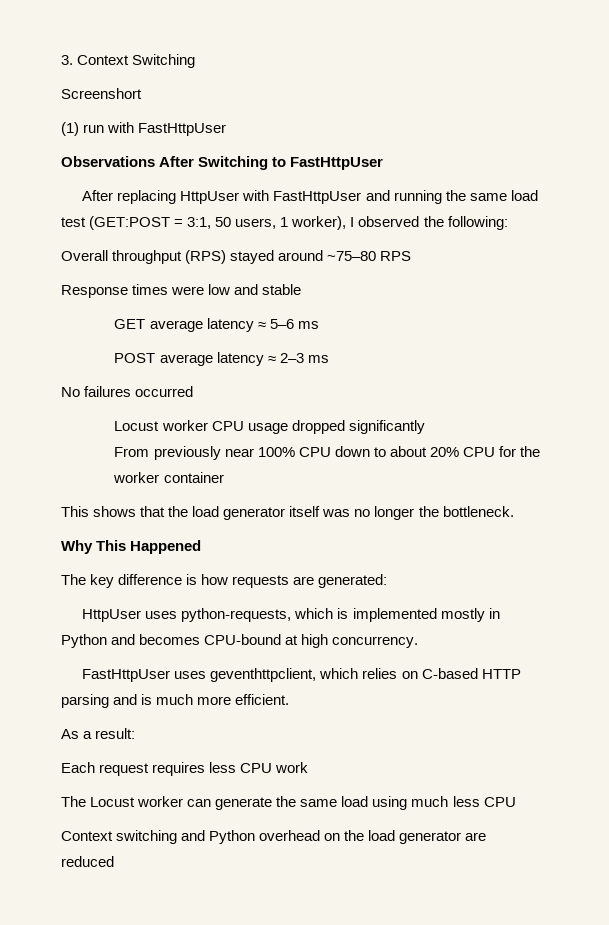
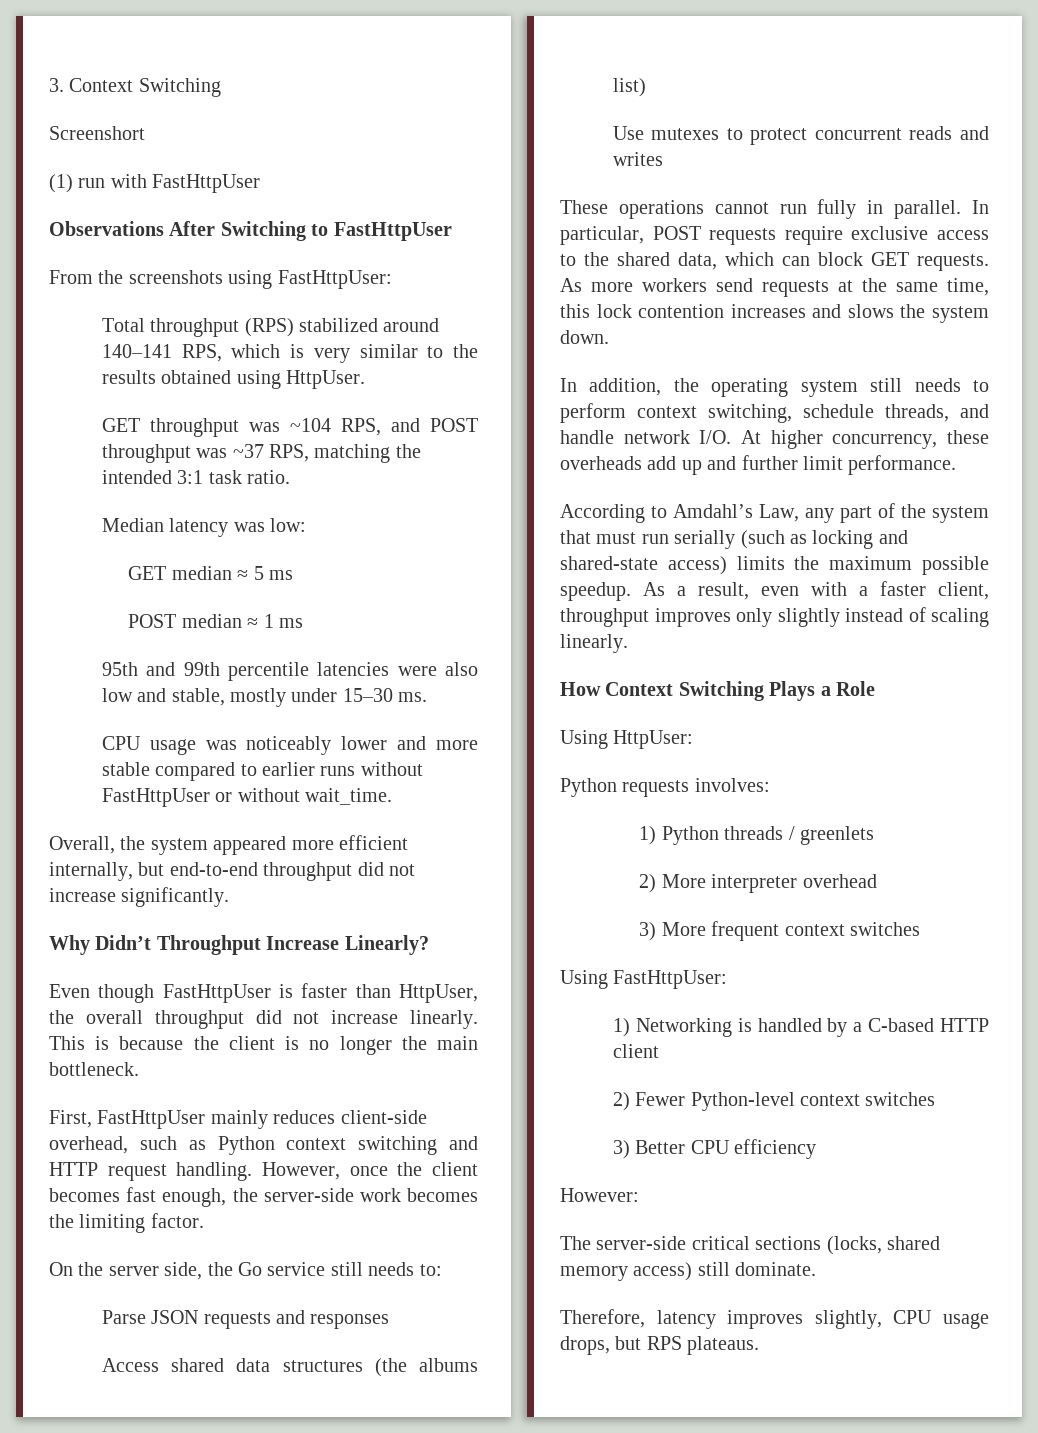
[82,190,538,204] [61,216,508,230] [61,250,412,264] [61,284,302,298] [114,318,319,332] [114,352,329,366] [61,386,194,397] [114,420,425,434] [114,446,541,460] [113,472,224,483] [61,506,351,520] After replacing HttpUser with FastHttpUser and running the same load test (GET:POST = 3:1, 50 users, 1 worker), I observed the following: // Overall throughput (RPS) stayed around ~75–80 RPS // Response times were low and stable // GET average latency ≈ 5–6 ms // POST average latency ≈ 2–3 ms // No failures occurred // Locust worker CPU usage dropped significantly // From previously near 100% CPU down to about 20% CPU for the worker container // This shows that the load generator itself was -> [49,270,392,289] [101,318,440,337] [101,344,478,363] [101,370,366,389] [101,418,478,437] [101,444,421,463] [101,470,291,484] [101,518,307,537] [128,566,293,580] [128,614,303,628] [101,662,478,681] [101,688,428,707] [101,736,478,755] [101,762,423,781] [101,788,393,807] [49,835,408,855] [49,862,415,881] [49,887,230,907] [49,935,429,955] [49,983,478,1003] [49,1010,478,1029] [49,1036,300,1050] From the screenshots using FastHttpUser: // Total throughput (RPS) stabilized around 140–141 RPS, which is very similar to the results obtained using HttpUser. // GET throughput was ~104 RPS, and POST throughput was ~37 RPS, matching the intended 3:1 task ratio. // Median latency was low: // GET median ≈ 5 ms // POST median ≈ 1 ms // 95th and 99th percentile latencies were also low and stable, mostly under 15–30 ms. // CPU usage was noticeably lower and more stable compared to earlier runs without FastHttpUser or without wait_time. // Overall, the system appeared more efficient internally, but end-to-end throughput did not increase significantly. // Why Didn’t Throughput Increase Linearly? // Even though FastHttpUser is faster than HttpUser, the overall throughput did not increase linearly. This is because the client is
(439, 511) none -> [437,1036,479,1050] main
[61,540,202,554] [61,574,388,588] [82,608,500,622] [61,634,419,648] [82,668,521,682] [61,694,290,708] [61,728,136,739] [61,762,309,776] [61,796,516,810] [61,830,487,844] [61,856,114,867] Why This Happened // The key difference is how requests are generated: // HttpUser uses python-requests, which is implemented mostly in Python and becomes CPU-bound at high concurrency. // FastHttpUser uses geventhttpclient, which relies on C-based HTTP parsing and is much more efficient. // As a result: // Each request requires less CPU work // The Locust worker can generate the same load using much less CPU // Context switching and Python overhead on the load generator are reduced -> [49,1110,427,1129] [49,1136,478,1155] [49,1162,479,1181] [49,1187,478,1207] [49,1213,204,1233] [49,1262,442,1280] [101,1310,390,1329] [101,1358,478,1377] [612,78,646,97] [612,126,989,145] [612,152,663,166] [560,199,989,219] [560,226,989,245] [560,252,989,271] [560,278,989,297] [560,304,989,323] [560,330,609,344] [560,378,989,397] [560,403,989,423] [560,430,990,449] [560,455,957,475] [560,503,989,523] [560,530,908,549] [560,556,989,575] [560,581,989,601] [560,607,989,627] [560,634,628,653] [560,681,875,701] [560,730,694,749] [560,778,770,797] [639,826,874,845] [639,874,877,893] [639,921,920,941] [560,970,728,989] [612,1018,989,1037] [612,1044,659,1058] [612,1092,936,1111] [612,1139,817,1159] [560,1188,639,1202] [560,1236,940,1255] [560,1262,817,1281] [560,1309,989,1329] [560,1336,760,1355] First, FastHttpUser mainly reduces client-side overhead, such as Python context switching and HTTP request handling. However, once the client becomes fast enough, the server-side work becomes the limiting factor. // On the server side, the Go service still needs to: // Parse JSON requests and responses // Access shared data structures (the albums list) // Use mutexes to protect concurrent reads and writes // These operations cannot run fully in parallel. In particular, POST requests require exclusive access to the shared data, which can block GET requests. As more workers send requests at the same time, this lock contention increases and slows the system down. // In addition, the operating system still needs to perform context switching, schedule threads, and handle network I/O. At higher concurrency, these overheads add up and further limit performance. // According to Amdahl’s Law, any part of the system that must run serially (such as locking and shared-state access) limits the maximum possible speedup. As a result, even with a faster client, throughput improves only slightly instead of scaling linearly. // How Context Switching Plays a Role // Using HttpUser: // Python requests involves: // 1) Python threads / greenlets // 2) More interpreter overhead // 3) More frequent context switches // Using FastHttpUser: // 1) Networking is handled by a C-based HTTP client // 2) Fewer Python-level context switches // 3) Better CPU efficiency // However: // The server-side critical sections (locks, shared memory access) still dominate. // Therefore, latency improves slightly, CPU usage drops, but RPS plateaus.

